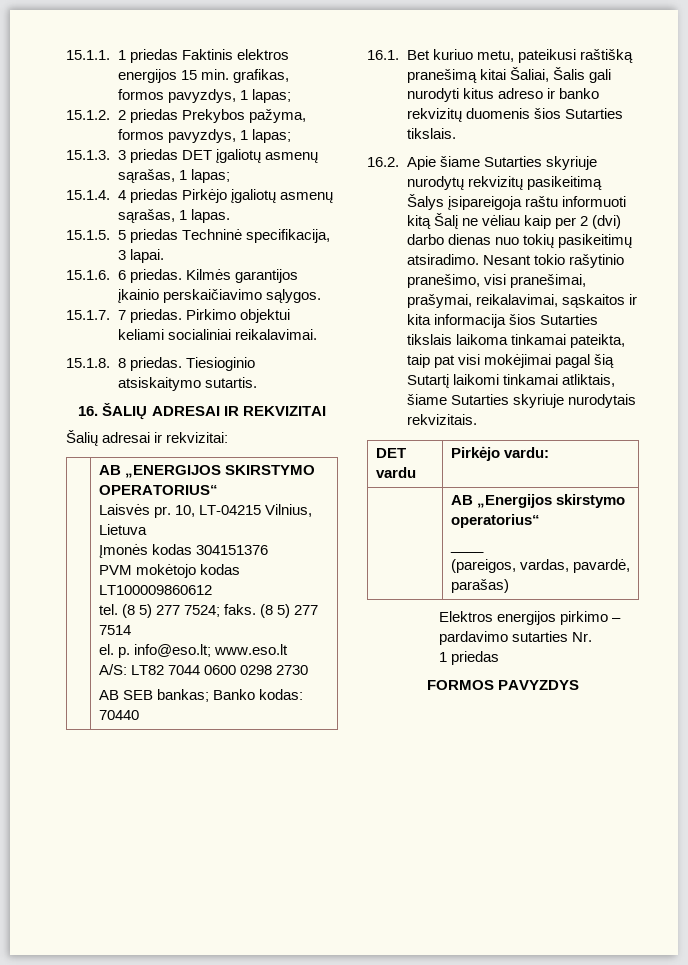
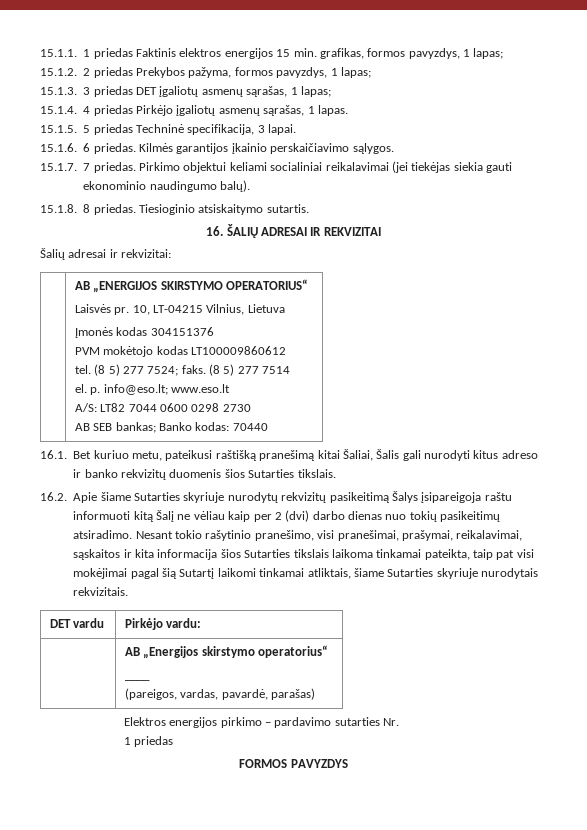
[234,329,317,340] reikalavimai. -> [325,161,512,173] [83,180,250,192] reikalavimai (jei tiekėjas siekia gauti ekonominio naudingumo balų).

